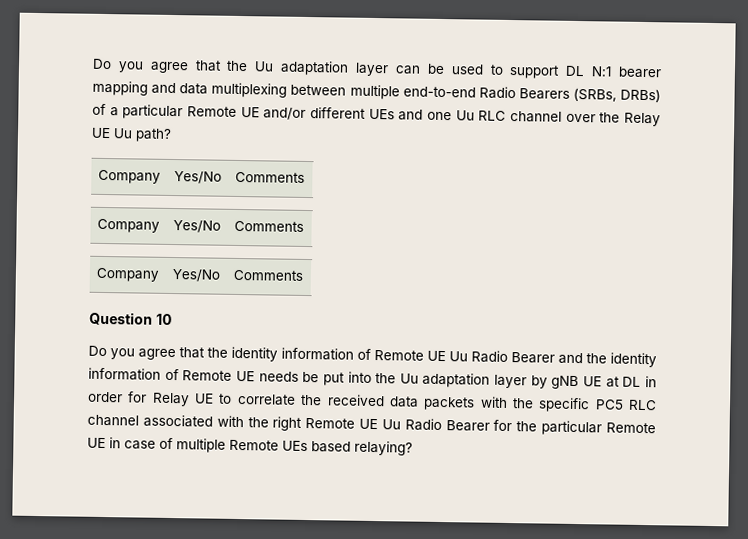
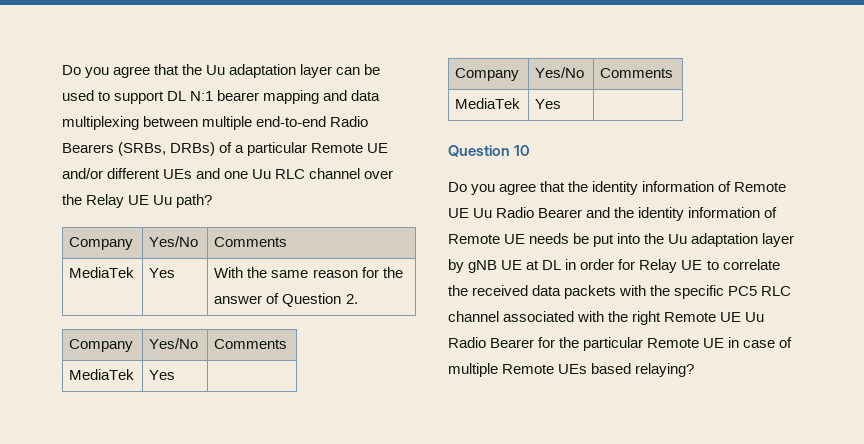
[96,218,160,233] [172,220,221,233] [233,220,304,232] [95,267,159,282] [171,269,220,282] [232,269,303,281] // Company | Yes/No | Comments // Company | Yes/No | Comments -> [69,267,135,278] [149,268,176,278] [214,267,403,278] [214,293,358,307] [69,339,134,352] [149,338,199,349] [214,339,288,349] [69,369,135,380] [149,370,176,380] [455,68,520,81] [535,67,585,78] [600,68,674,78] [455,98,521,109] [535,99,562,109] // MediaTek | Yes | With the same reason for the answer of Question 2. // Company | Yes/No | Comments // MediaTek | Yes | // Company | Yes/No | Comments // MediaTek | Yes |

